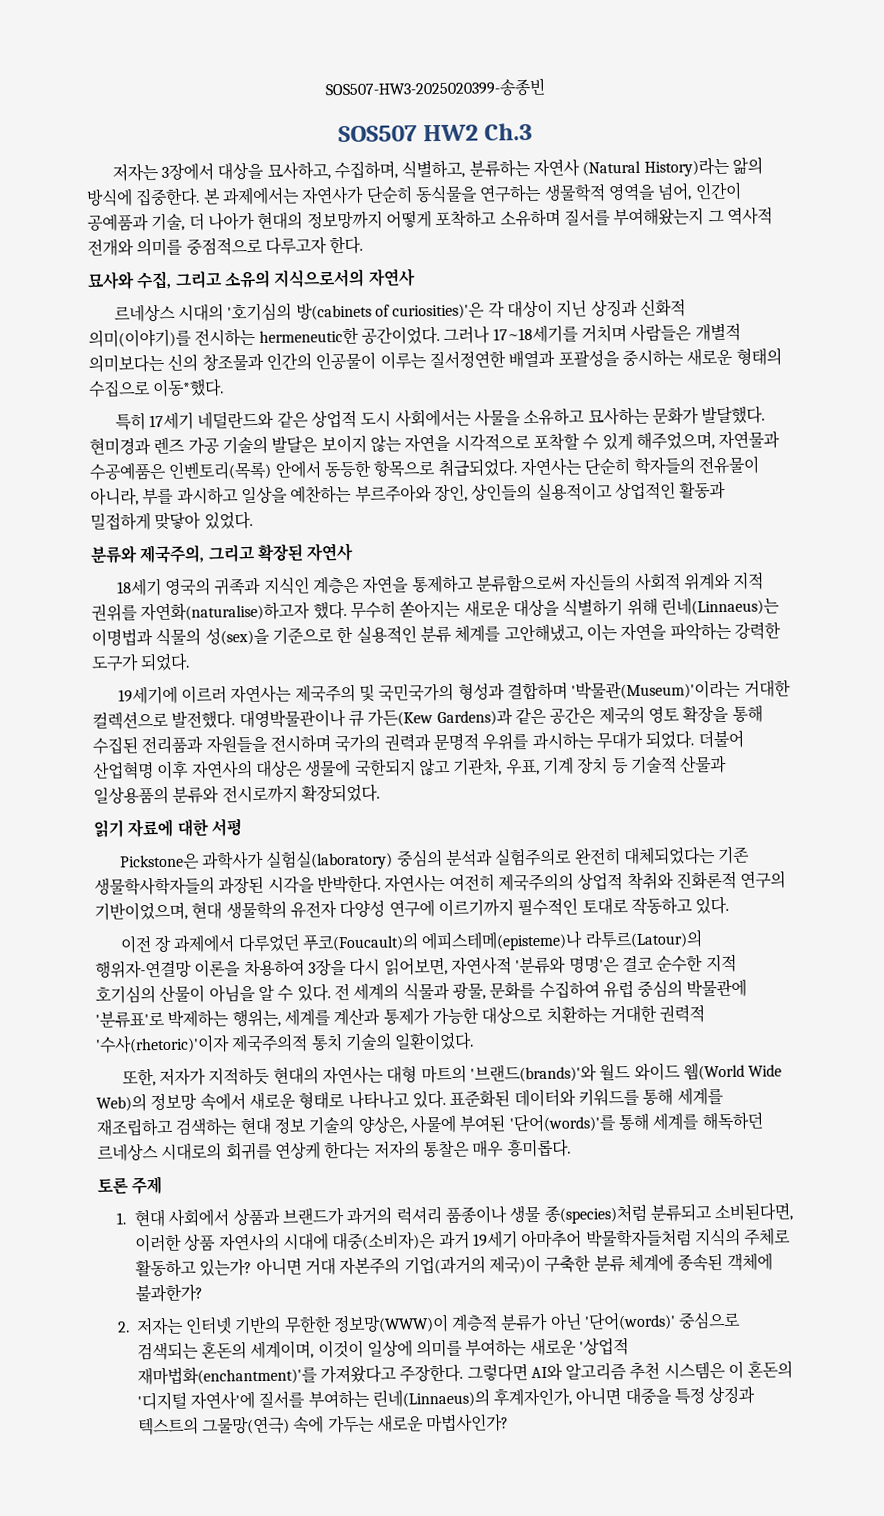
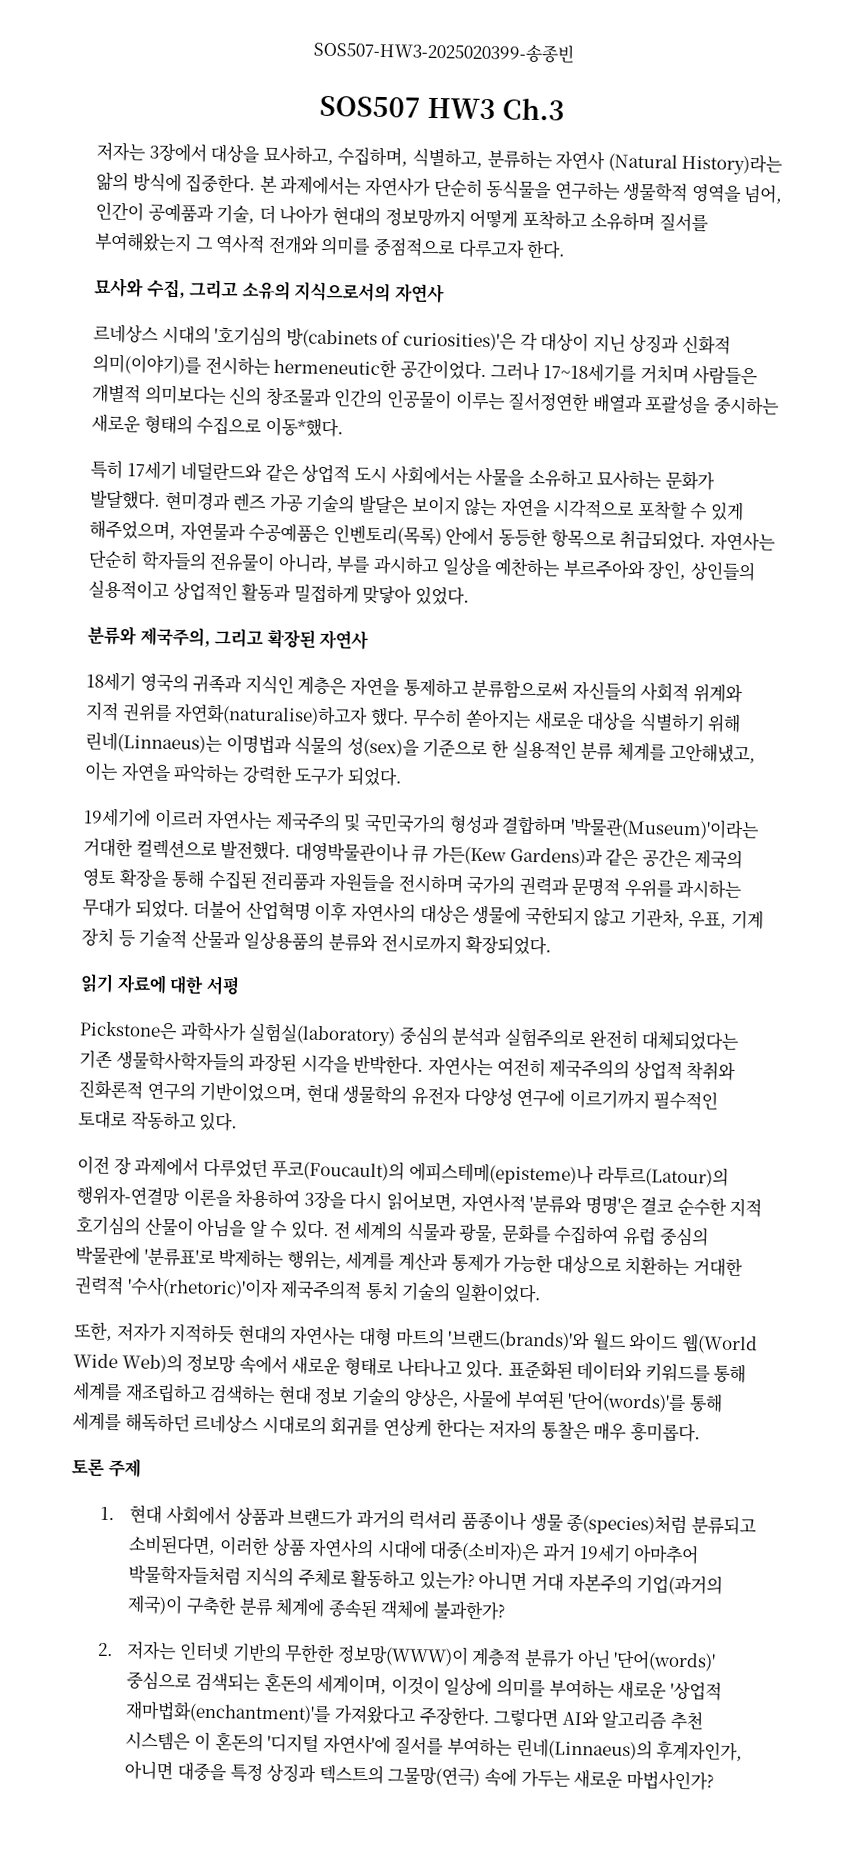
[422,124,479,142] HW2 -> [427,97,496,120] HW3

